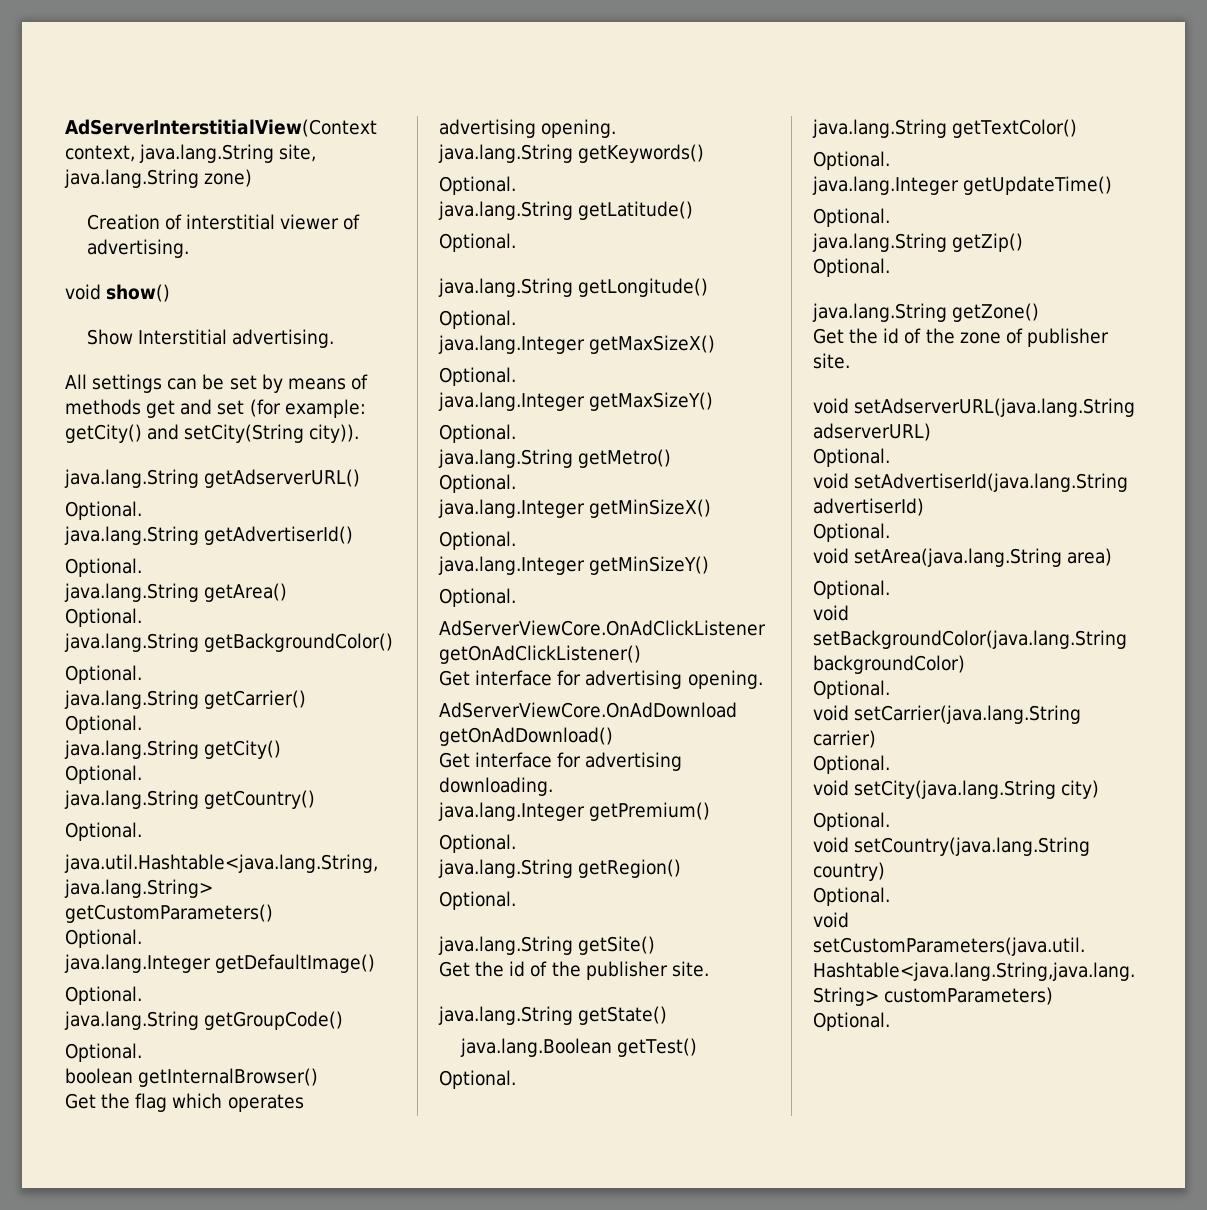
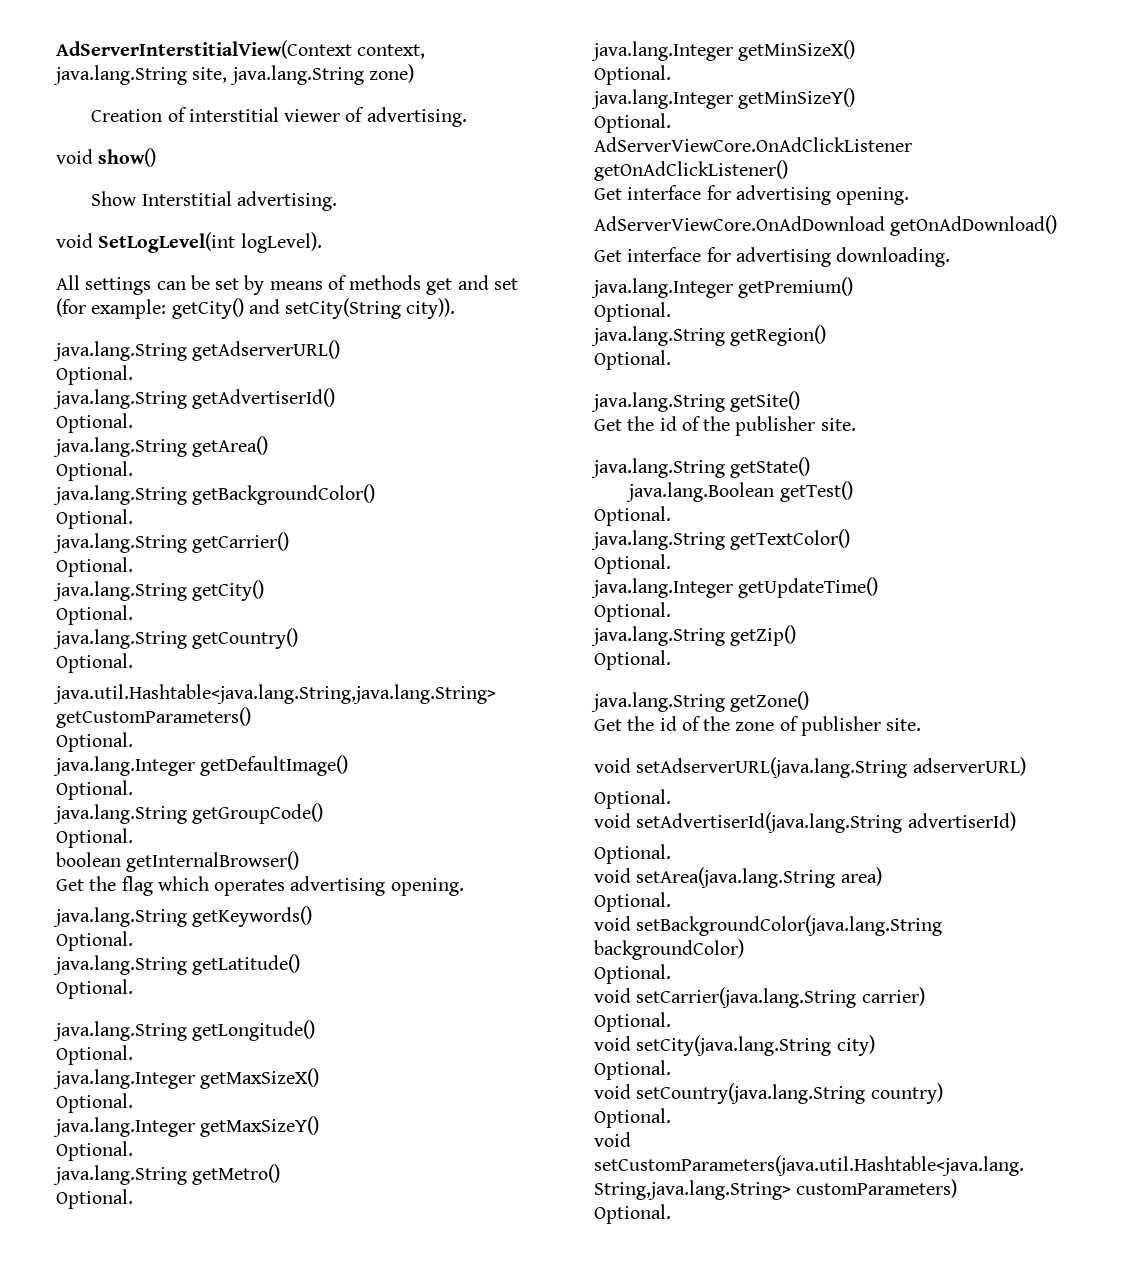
(334, 338) none -> [56,232,322,253] // void SetLogLevel(int logLevel).

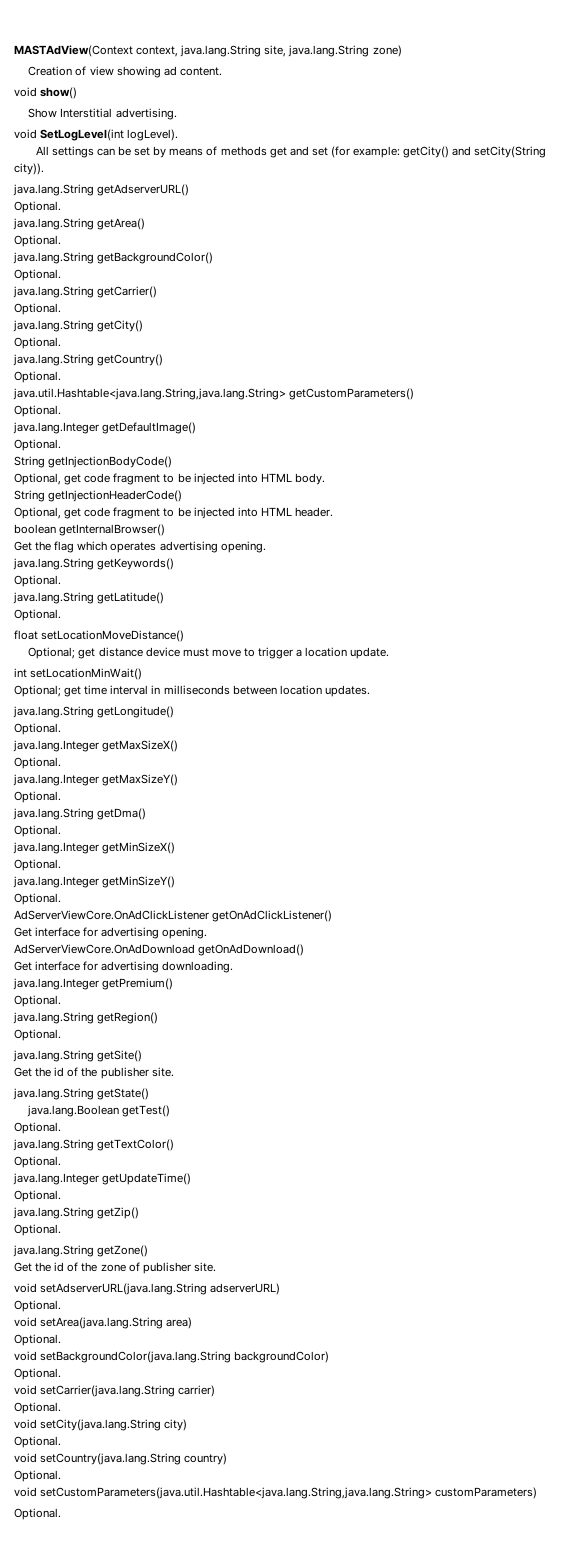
[56,40,352,59] AdServerInterstitialView(Context -> [14,45,133,57] MASTAdView(Context
[188,107,467,127] interstitial viewer of advertising. -> [89,66,222,78] view showing ad content.
[53,388,336,409] [56,413,133,433] // java.lang.String getAdvertiserId() // Optional. -> (61, 207) none
[53,803,324,824] [56,828,133,848] java.lang.String getGroupCode() // Optional. -> [14,456,173,468] [14,473,325,485] [14,490,183,502] [14,507,333,519] String getInjectionBodyCode() // Optional, get code fragment to be injected into HTML body. // String getInjectionHeaderCode() // Optional, get code fragment to be injected into HTML header.
(133, 989) none -> [14,630,185,642] [28,647,390,659] [14,668,143,680] [14,685,370,697] // float setLocationMoveDistance() // Optional; get distance device must move to trigger a location update. // int setLocationMinWait() // Optional; get time interval in milliseconds between location updates.
[192,1164,281,1185] getMetro() -> [97,808,147,820] getDma()
[594,812,1016,833] [594,844,671,864] // void setAdvertiserId(java.lang.String advertiserId) // Optional. -> (61, 1306) none

